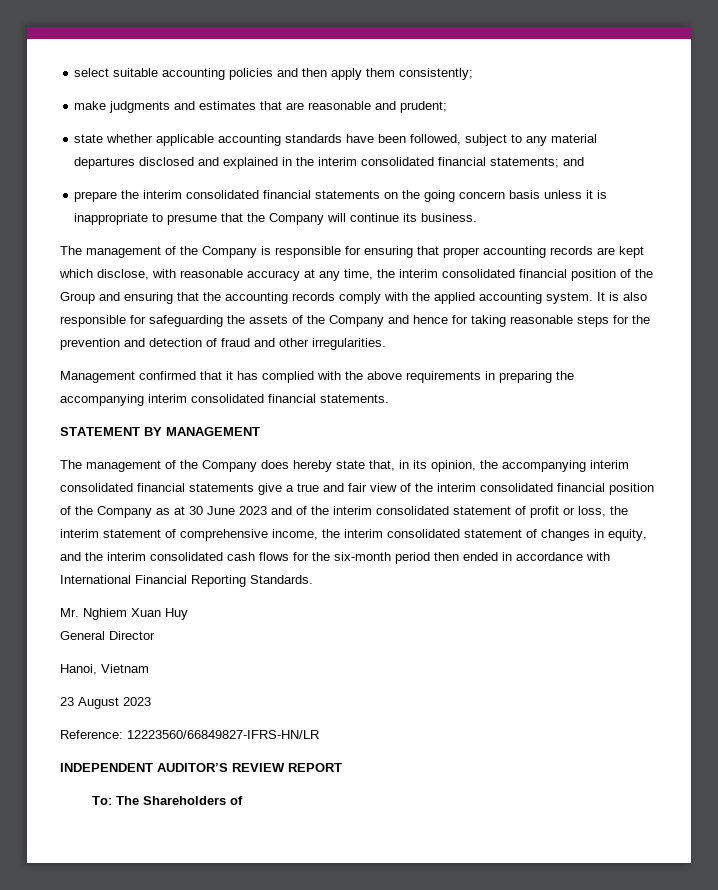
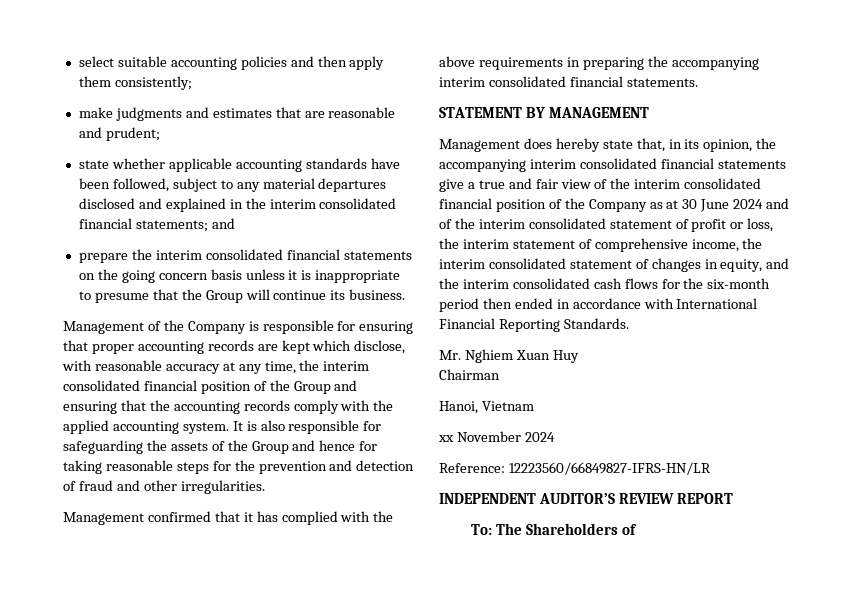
[269,213,325,225] Company -> [205,290,243,303] Group
[60,246,161,258] The management -> [63,321,144,334] Management
[329,315,384,327] Company -> [251,441,289,454] Group
[60,460,257,472] The management of the Company -> [439,139,520,152] Management
[239,506,267,515] 2023 -> [733,199,764,209] 2024
[60,631,155,640] General Director -> [439,369,500,380] Chairman
[60,697,151,709] 23 August 2023 -> [438,431,555,442] xx November 2024

